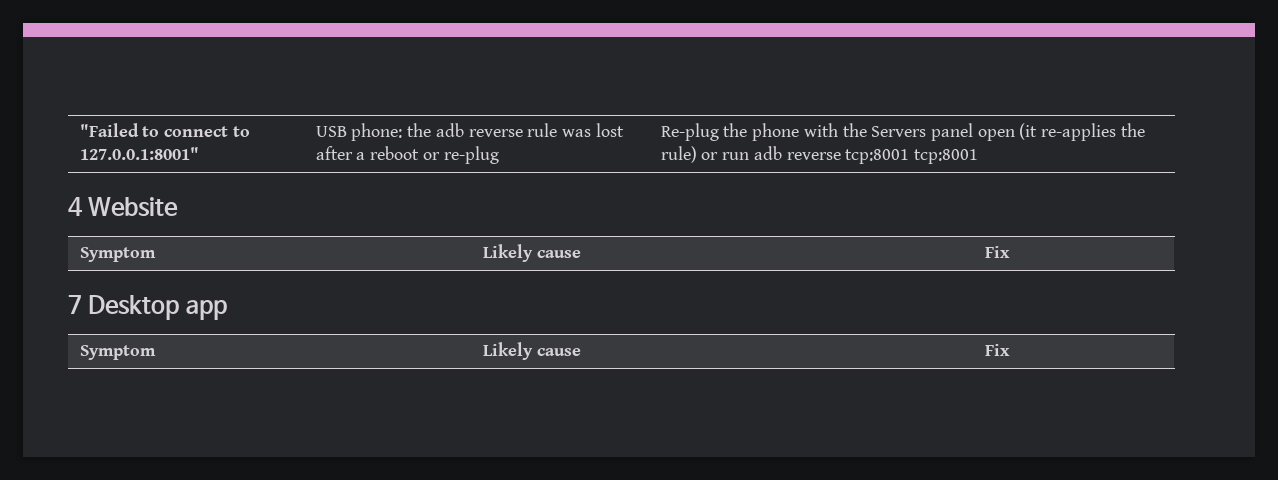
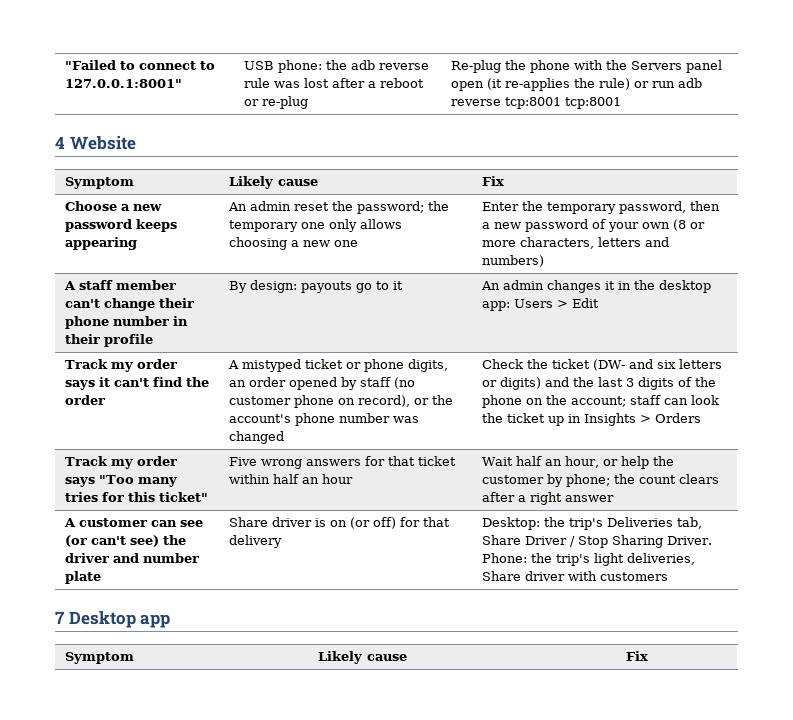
(1010, 252) none -> [64,201,162,211] [64,219,177,232] [64,237,137,250] [227,201,449,214] [228,219,402,232] [228,237,358,250] [481,201,720,214] [481,219,705,232] [481,237,669,249] [481,255,544,267] [63,280,176,290] [64,298,194,311] [64,316,188,329] [64,334,153,347] [228,280,403,293] [480,280,711,293] [481,298,599,311] [64,359,177,372] [64,377,209,390] [64,395,105,405] [227,359,448,372] [228,377,415,390] [228,395,453,408] [228,413,419,426] [228,431,284,444] [481,359,722,371] [481,377,716,390] [481,395,719,408] [481,413,701,426] [64,456,177,469] [64,475,177,487] [64,492,208,502] [228,456,456,469] [228,474,353,484] [481,456,674,469] [481,474,719,487] [481,492,614,505] [63,518,203,527] [64,535,186,547] [64,553,199,563] [64,571,101,584] [228,517,450,529] [228,535,282,548] [481,517,702,530] [481,535,712,548] [481,553,695,566] [481,571,668,581] // Choose a new password keeps appearing | An admin reset the password; the temporary one only allows choosing a new one | Enter the temporary password, then a new password of your own (8 or more characters, letters and numbers) // A staff member can't change their phone number in their profile | By design: payouts go to it | An admin changes it in the desktop app: Users > Edit // Track my order says it can't find the order | A mistyped ticket or phone digits, an order opened by staff (no customer phone on record), or the account's phone number was changed | Check the ticket (DW- and six letters or digits) and the last 3 digits of the phone on the account; staff can look the ticket up in Insights > Orders // Track my order says "Too many tries for this ticket" | Five wrong answers for that ticket within half an hour | Wait half an hour, or help the customer by phone; the count clears after a right answer // A customer can see (or can't see) the driver and number plate | Share driver is on (or off) for that delivery | Desktop: the trip's Deliveries tab, Share Driver / Stop Sharing Driver. Phone: the trip's light deliveries, Share driver with customers

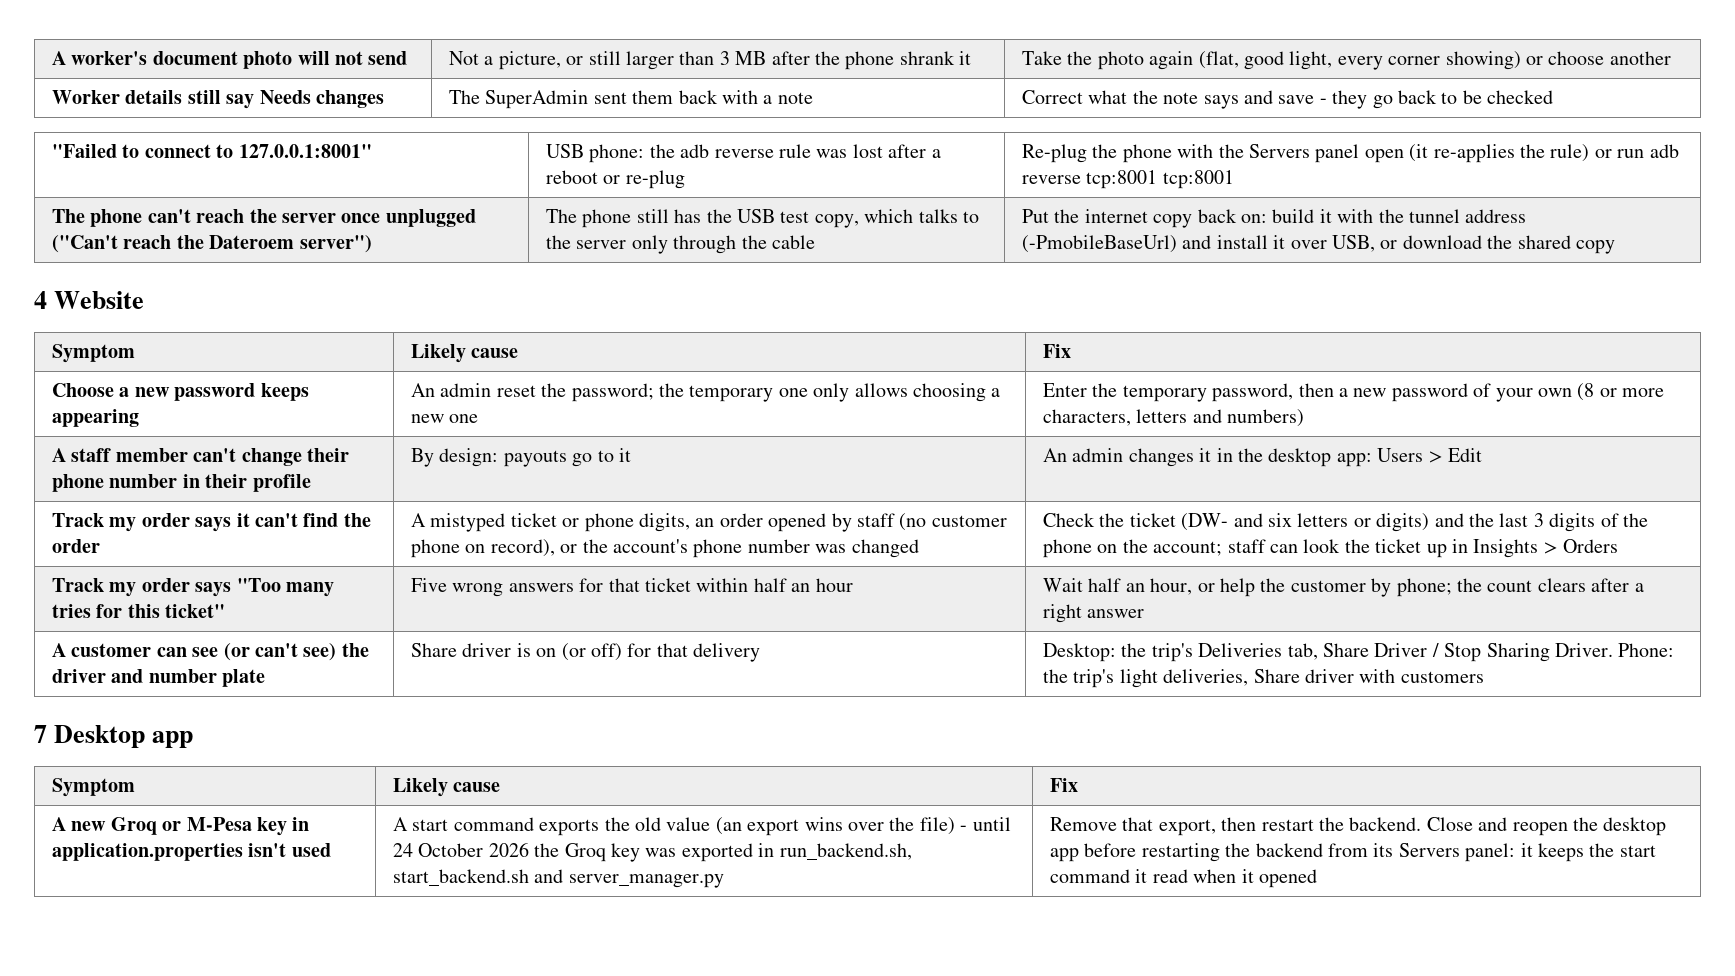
(64, 65) none -> [51,51,408,69] [448,51,972,70] [1021,51,1671,70] [51,90,384,109] [448,90,813,109] [1021,90,1554,109] A worker's document photo will not send | Not a picture, or still larger than 3 MB after the phone shrank it | Take the photo again (flat, good light, every corner showing) or choose another // Worker details still say Needs changes | The SuperAdmin sent them back with a note | Correct what the note says and save - they go back to be checked //
(621, 103) none -> [51,209,476,227] [51,235,372,253] [545,209,979,228] [545,235,815,254] [1021,209,1527,228] [1021,235,1615,254] // The phone can't reach the server once unplugged ("Can't reach the Dateroem server") | The phone still has the USB test copy, which talks to the server only through the cable | Put the internet copy back on: build it with the tunnel address (-PmobileBaseUrl) and install it over USB, or download the shared copy
(648, 656) none -> [51,817,310,836] [51,843,331,861] [392,817,1011,836] [392,842,912,862] [392,869,724,888] [1049,817,1667,836] [1049,843,1656,862] [1049,869,1317,888] // A new Groq or M-Pesa key in application.properties isn't used | A start command exports the old value (an export wins over the file) - until 24 October 2026 the Groq key was exported in run_backend.sh, start_backend.sh and server_manager.py | Remove that export, then restart the backend. Close and reopen the desktop app before restarting the backend from its Servers panel: it keeps the start command it read when it opened

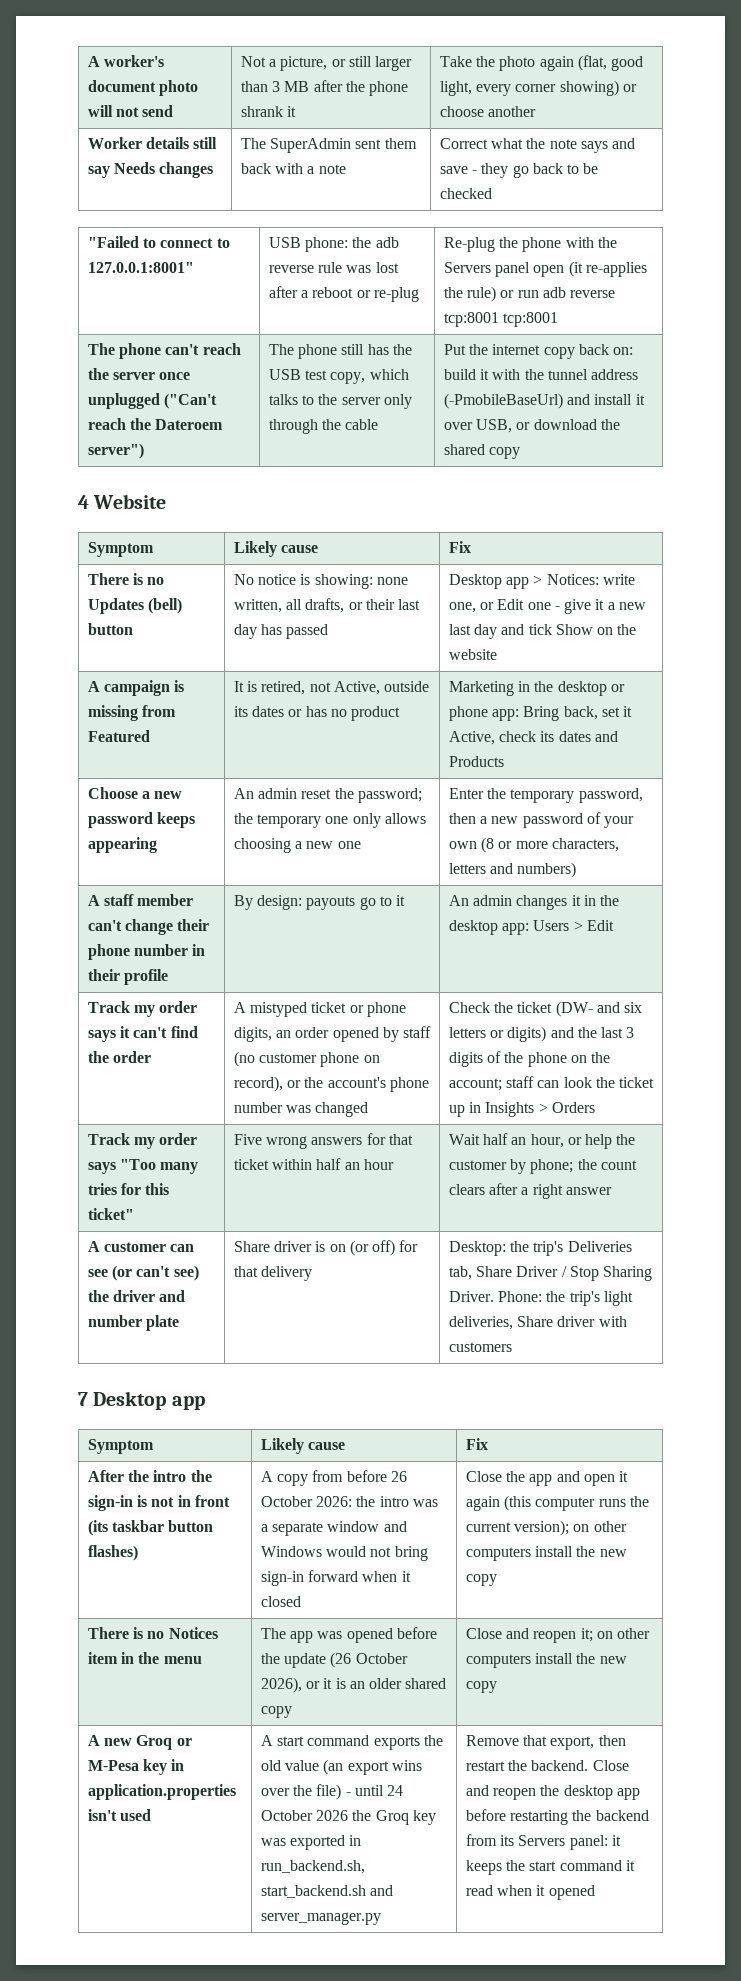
(1071, 351) none -> [87,573,165,585] [87,598,182,614] [87,623,133,635] [233,574,408,589] [233,598,421,613] [233,624,329,639] [448,574,635,589] [448,599,647,614] [448,624,637,639] [448,649,497,660] [87,680,185,696] [87,705,176,721] [87,730,150,742] [233,681,430,695] [233,706,401,721] [448,681,625,696] [448,706,633,721] [448,731,618,745] [448,756,504,767] // There is no Updates (bell) button | No notice is showing: none written, all drafts, or their last day has passed | Desktop app > Notices: write one, or Edit one - give it a new last day and tick Show on the website // A campaign is missing from Featured | It is retired, not Active, outside its dates or has no product | Marketing in the desktop or phone app: Bring back, set it Active, check its dates and Products
(1078, 785) none -> [87,1470,212,1482] [87,1495,230,1511] [87,1520,214,1536] [87,1545,138,1561] [260,1470,407,1486] [260,1496,438,1507] [260,1521,407,1536] [260,1546,428,1561] [260,1570,411,1586] [260,1596,301,1607] [465,1471,629,1486] [465,1495,649,1511] [465,1520,627,1536] [465,1546,627,1561] [465,1574,497,1586] [87,1627,218,1639] [87,1652,202,1664] [260,1627,437,1643] [260,1652,408,1668] [260,1677,447,1693] [260,1706,292,1718] [465,1628,651,1643] [465,1653,627,1668] [465,1681,497,1693] // After the intro the sign-in is not in front (its taskbar button flashes) | A copy from before 26 October 2026: the intro was a separate window and Windows would not bring sign-in forward when it closed | Close the app and open it again (this computer runs the current version); on other computers install the new copy // There is no Notices item in the menu | The app was opened before the update (26 October 2026), or it is an older shared copy | Close and reopen it; on other computers install the new copy

